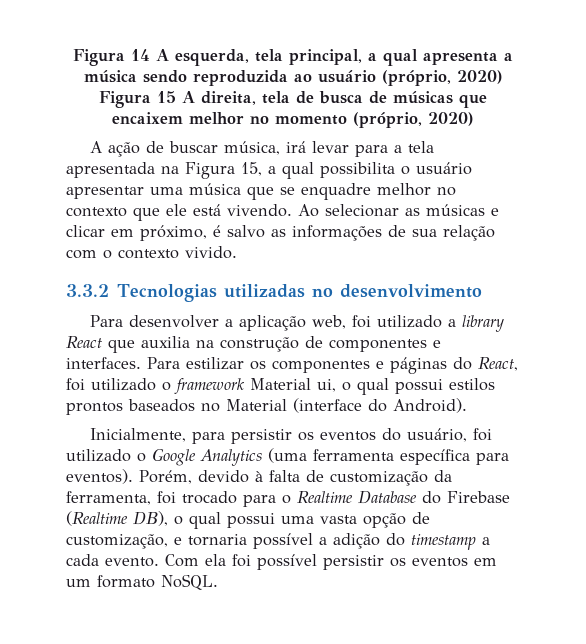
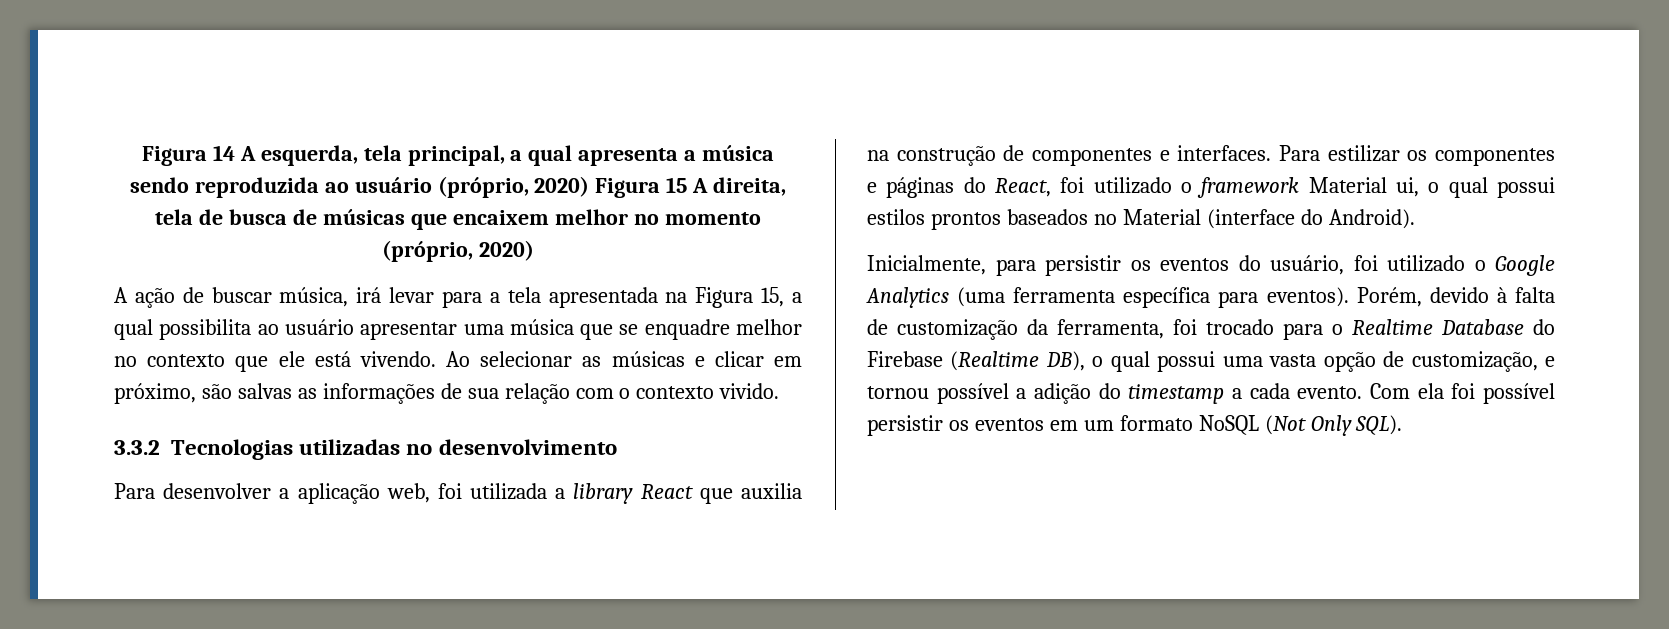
[401,166,410,175] o -> [257,324,279,335] ao
[213,225,265,238] é salvo -> [201,383,292,399] são salvas
[376,315,442,328] utilizado -> [470,483,548,500] utilizada
[188,534,247,546] tornaria -> [867,386,929,399] tornou
[161,574,218,590] NoSQL. -> [1198,415,1403,436] NoSQL (Not Only SQL).

